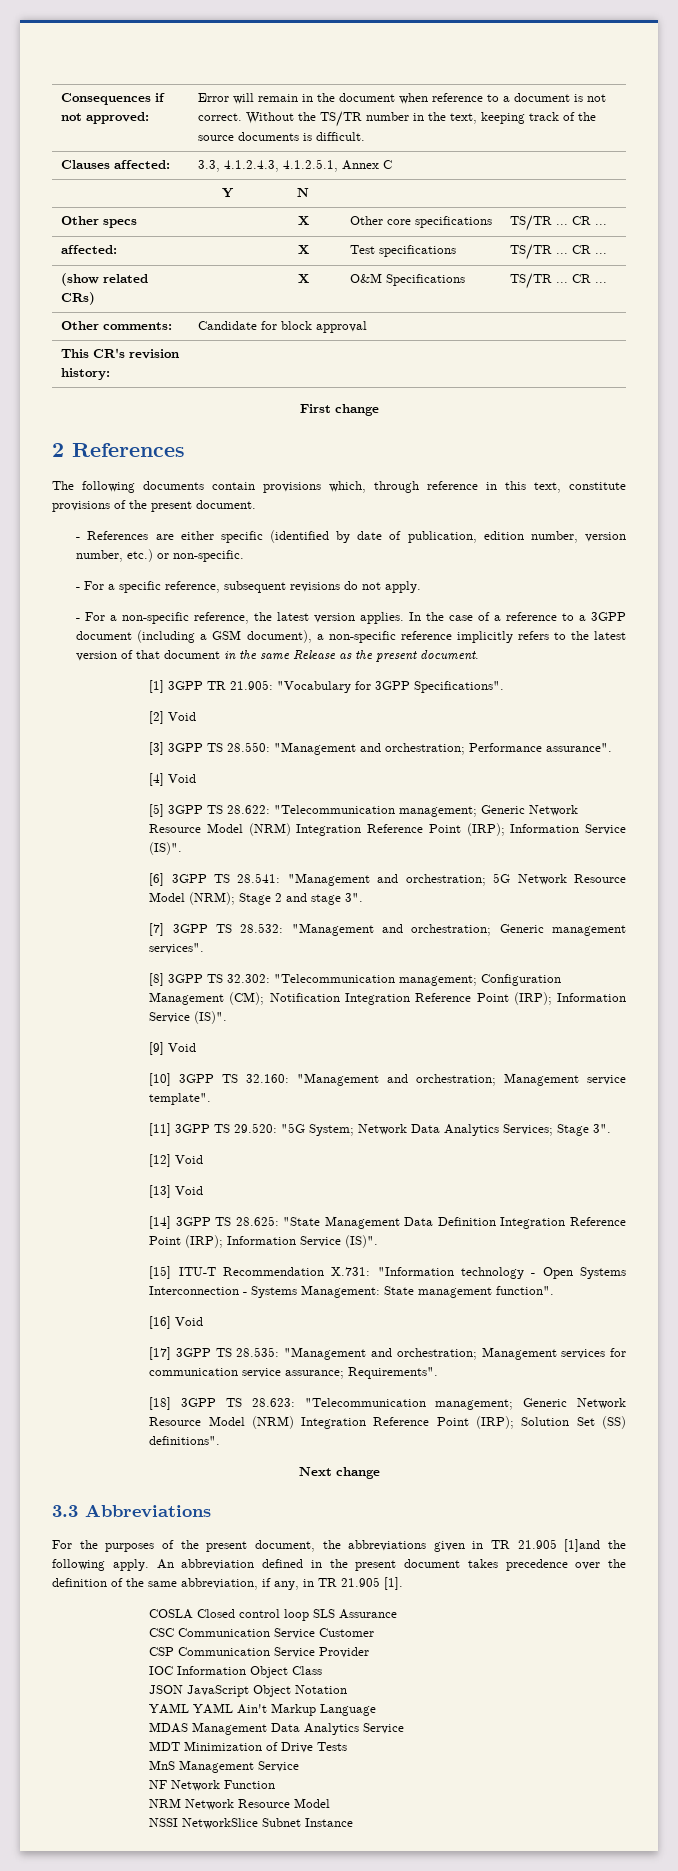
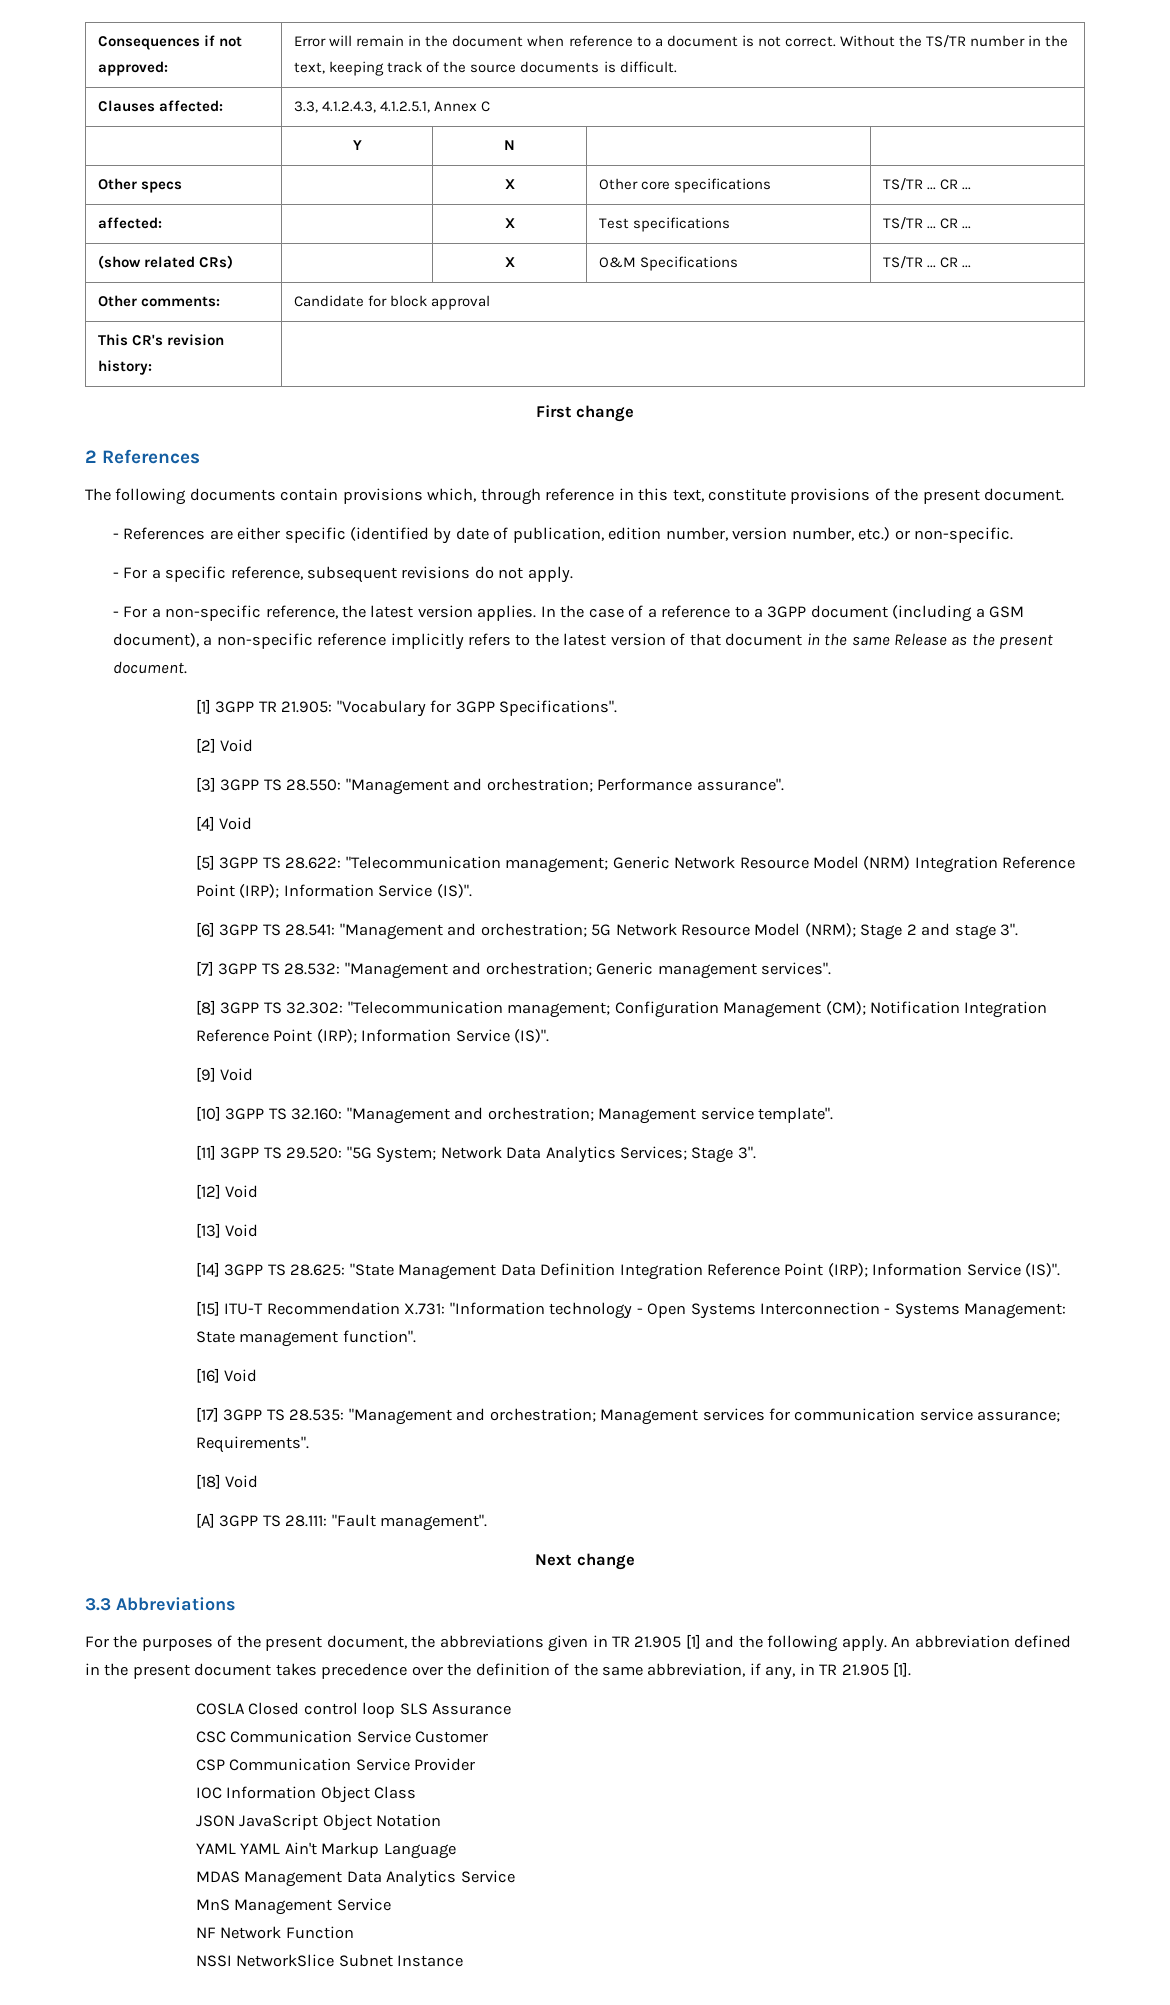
[181,1398,626,1410] [149,1416,626,1429] [149,1436,221,1445] 3GPP TS 28.623: "Telecommunication management; Generic Network Resource Model (NRM) Integration Reference Point (IRP); Solution Set (SS) definitions". -> [225,1475,259,1488] [195,1513,488,1531] Void // [A] 3GPP TS 28.111: "Fault management".
[564,1539,601,1552] [1]and -> [685,1634,735,1649] [1] and
[149,1741,348,1753] // MDT Minimization of Drive Tests -> (515, 1876) none
[149,1798,331,1810] // NRM Network Resource Model -> (354, 1932) none

